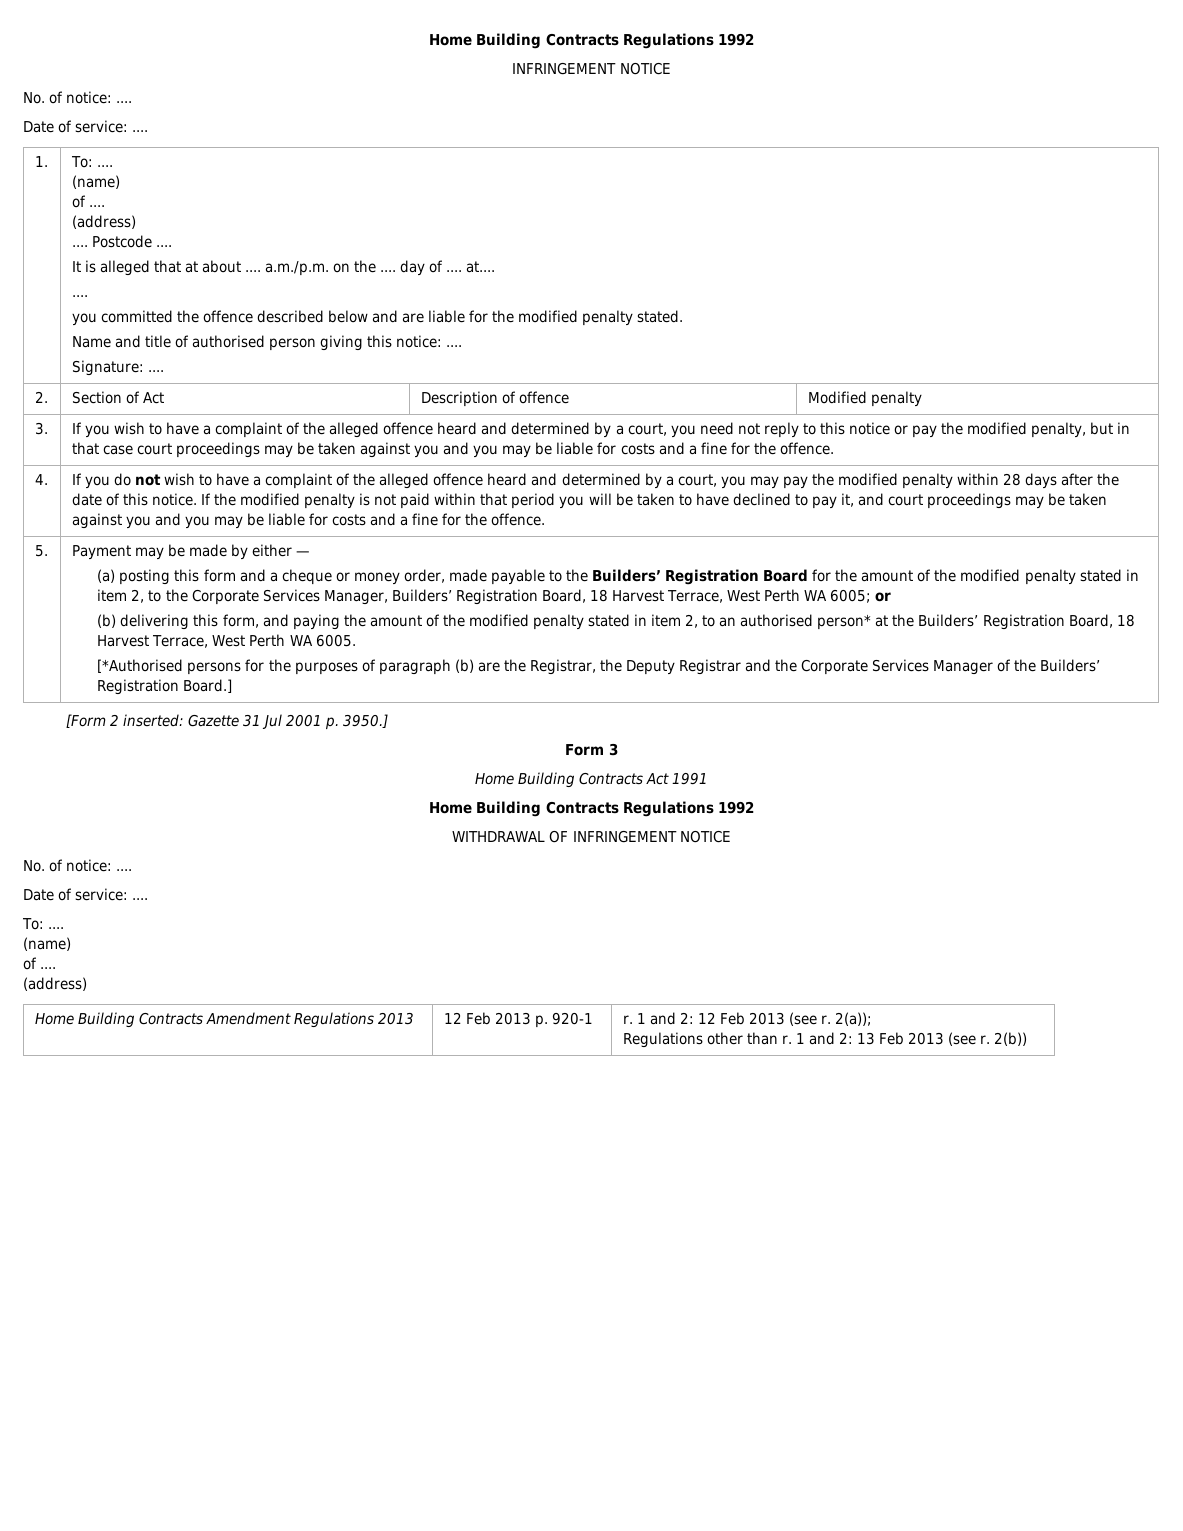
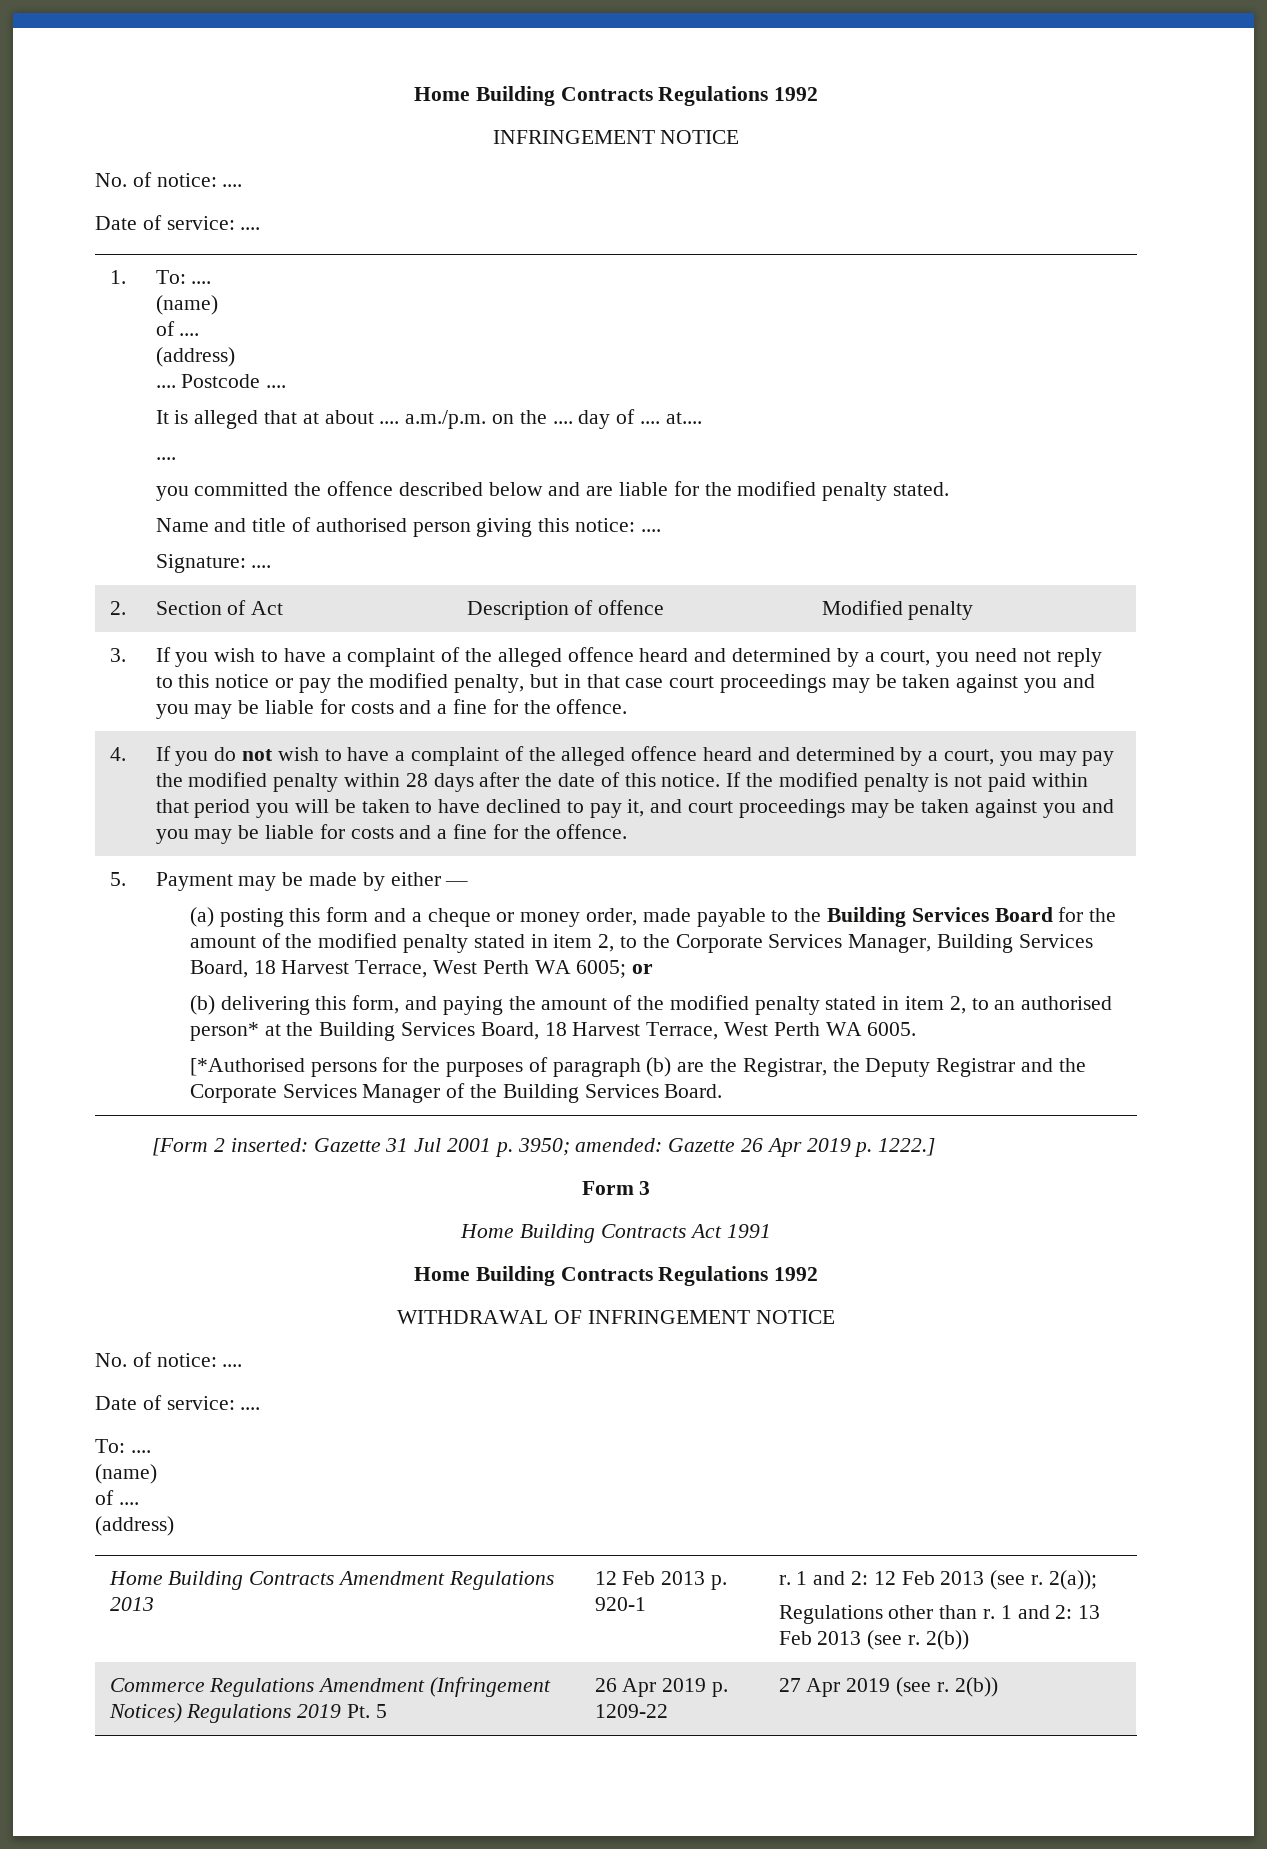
[592,569,760,585] Builders’ Registration -> [827,907,989,927] Building Services
[391,589,538,605] Builders’ Registration -> [937,934,1093,953] Building Services
[918,614,1065,630] Builders’ Registration -> [319,1022,476,1041] Building Services
[1040,659,1101,672] [97,679,233,695] Builders’ Registration Board.] -> [502,1084,723,1103] Building Services Board.
[343,714,389,728] 3950.] -> [517,1138,936,1157] 3950; amended: Gazette 26 Apr 2019 p. 1222.]
(1028, 1039) none -> [109,1677,551,1697] [108,1703,387,1723] [594,1678,728,1697] [594,1704,668,1718] [778,1677,998,1697] // Commerce Regulations Amendment (Infringement Notices) Regulations 2019 Pt. 5 | 26 Apr 2019 p. 1209-22 | 27 Apr 2019 (see r. 2(b))

